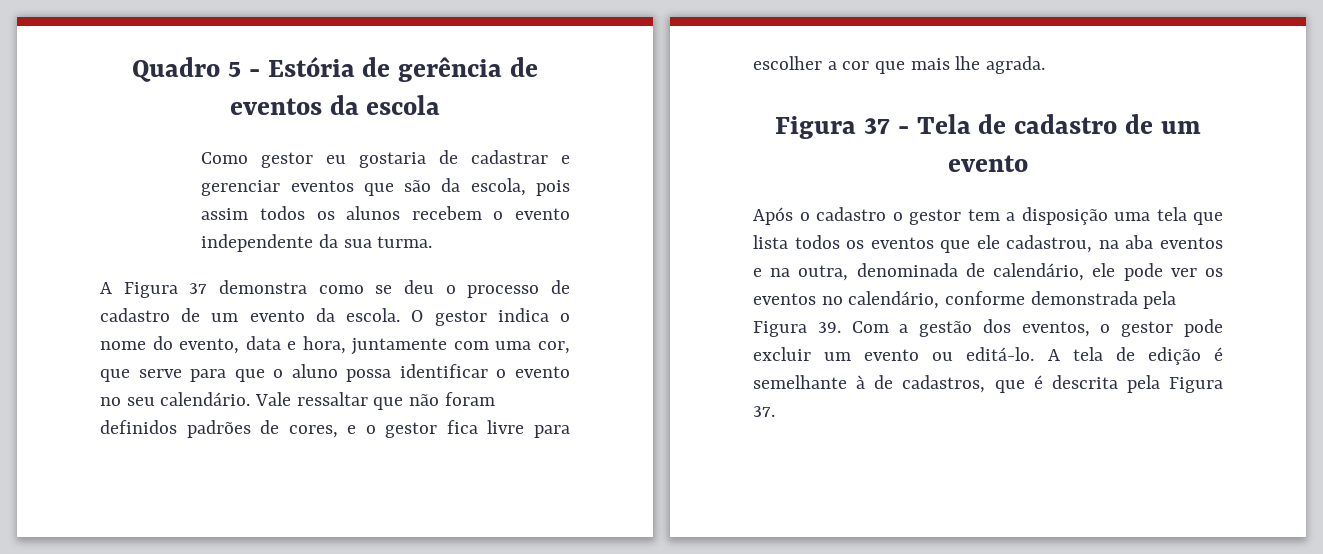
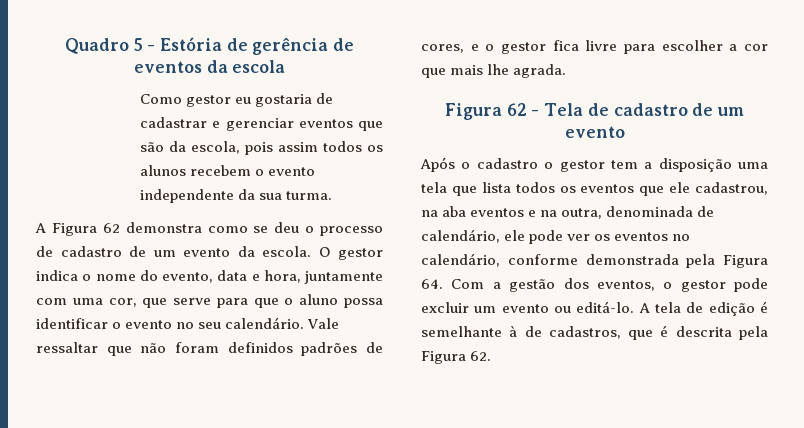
[189,283,208,294] 37 -> [102,223,120,233] 62
[863,118,890,134] 37 -> [506,103,527,116] 62
[817,322,841,333] 39. -> [421,279,443,289] 64.
[753,406,775,417] 37. -> [470,351,492,361] 62.

